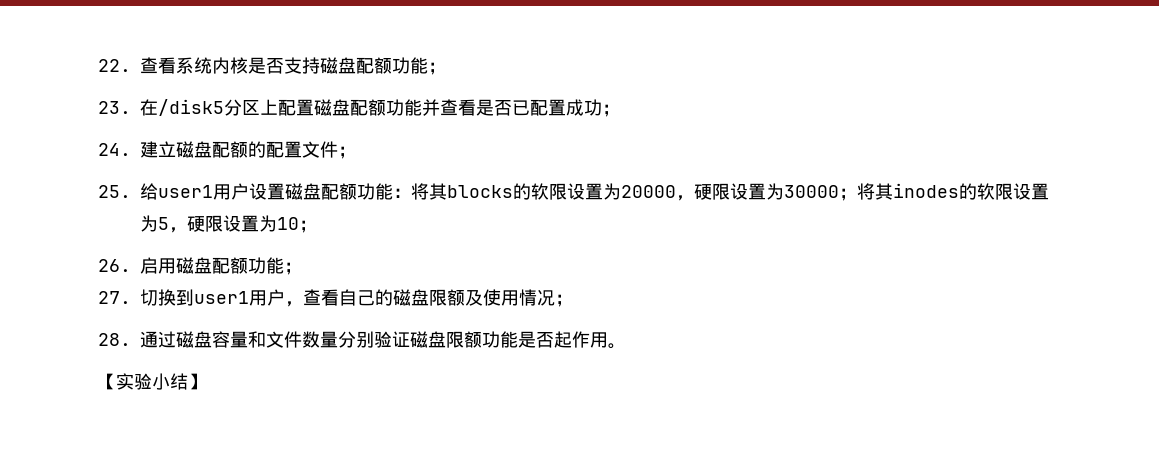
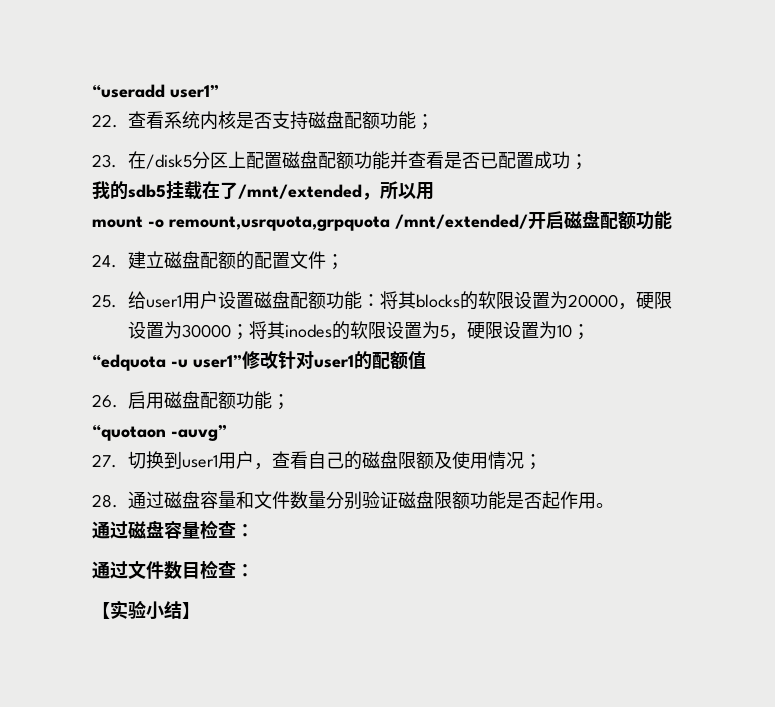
(98, 65) none -> [92,84,219,98] “useradd user1” //
(620, 110) none -> [92,181,434,200] [92,210,672,231] // 我的sdb5挂载在了/mnt/extended，所以用 // mount -o remount,usrquota,grpquota /mnt/extended/开启磁盘配额功能
(317, 226) none -> [92,351,426,371] // “edquota -u user1”修改针对user1的配额值
(302, 268) none -> [92,424,227,441] // “quotaon -auvg”
(626, 346) none -> [92,520,254,539] [92,560,254,579] // 通过磁盘容量检查： // 通过文件数目检查：

